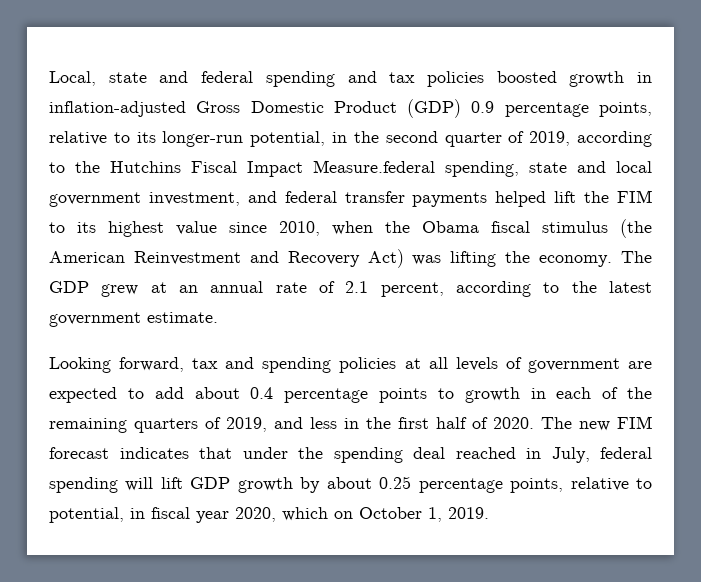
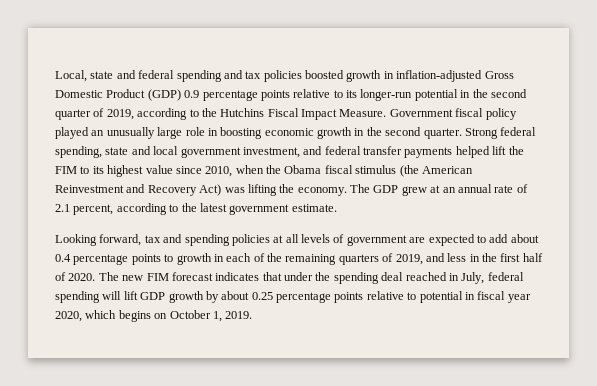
[599,102,652,117] points, -> [260,90,290,101] points
[250,131,326,147] potential, -> [414,89,458,101] potential
[313,160,435,173] Measure.federal -> [339,108,517,120] [55,127,537,139] Measure. Government fiscal policy played an unusually large role in boosting economic growth in the second quarter. Strong federal
[510,477,652,493] [49,507,124,523] points, relative to potential, -> [334,291,463,303] points relative to potential
(328, 514) none -> [118,310,151,322] begins

